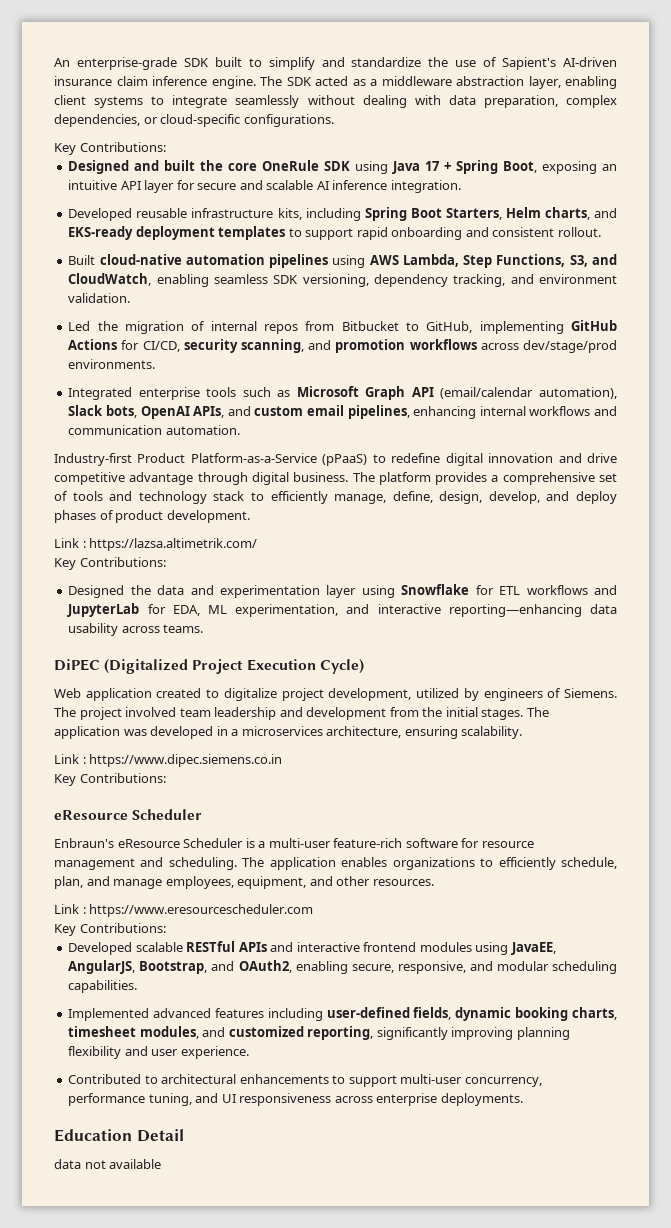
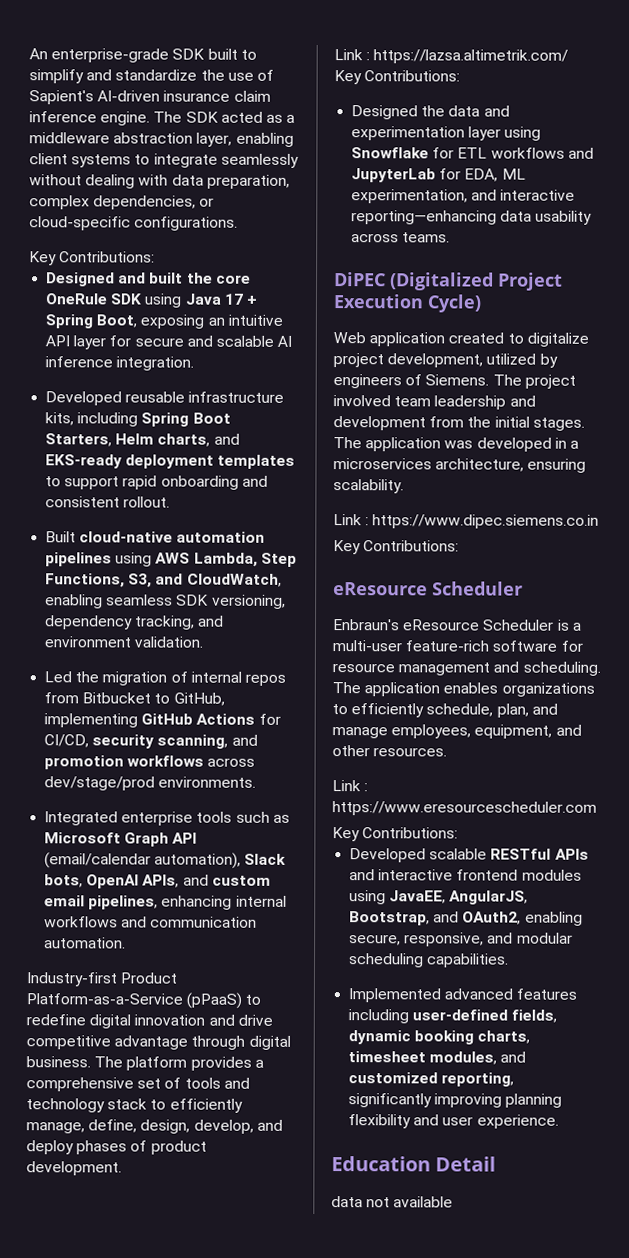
[68,1074,542,1087] [68,1093,523,1106] // Contributed to architectural enhancements to support multi-user concurrency, performance tuning, and UI responsiveness across enterprise deployments. -> (559, 1121) none

